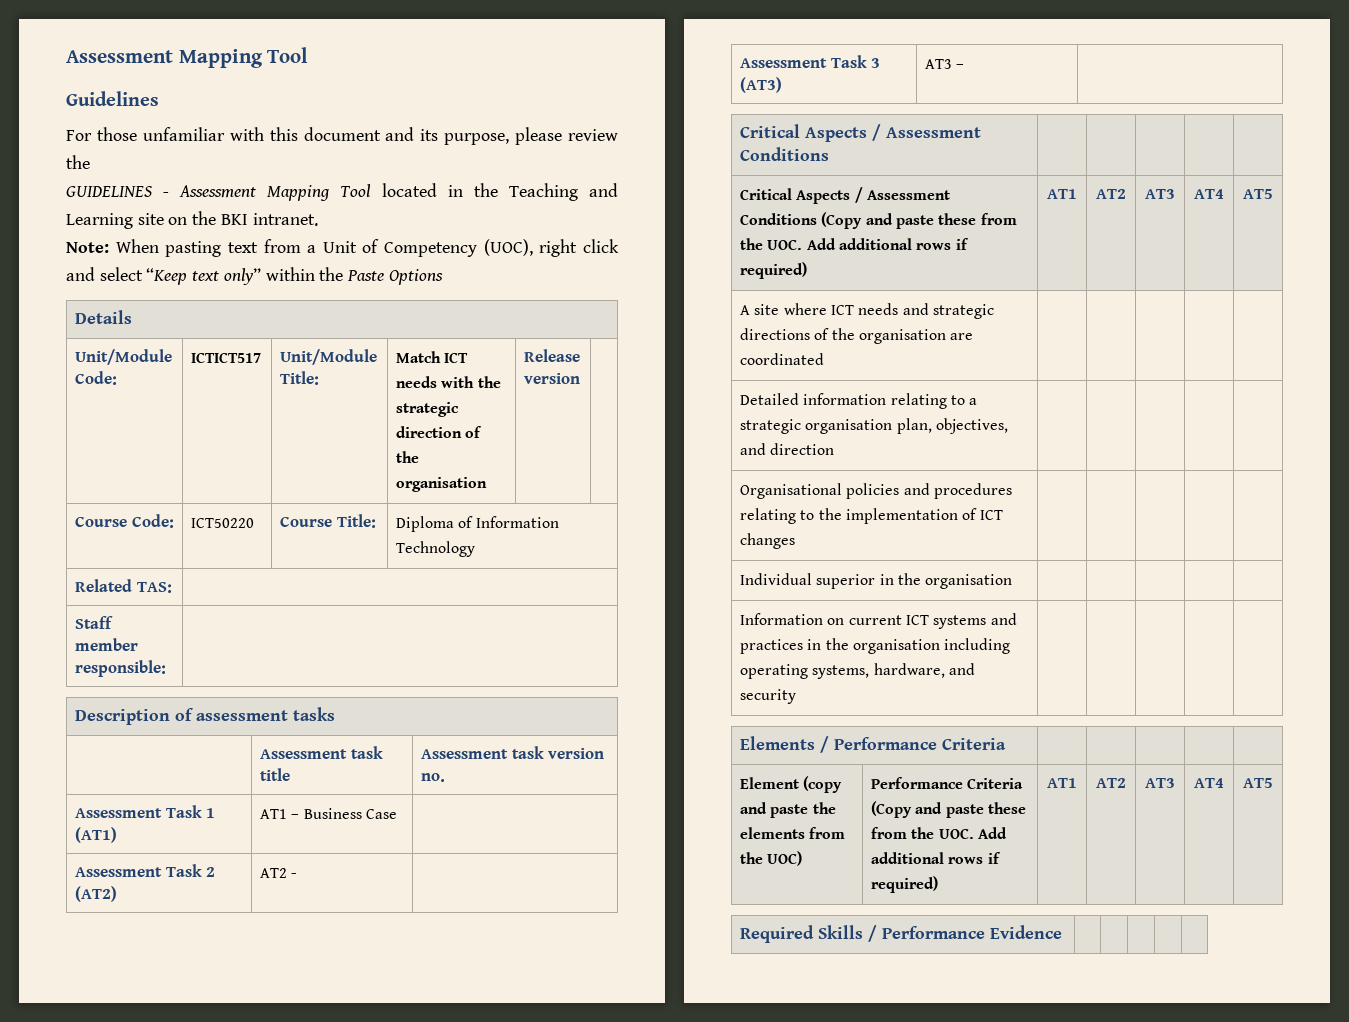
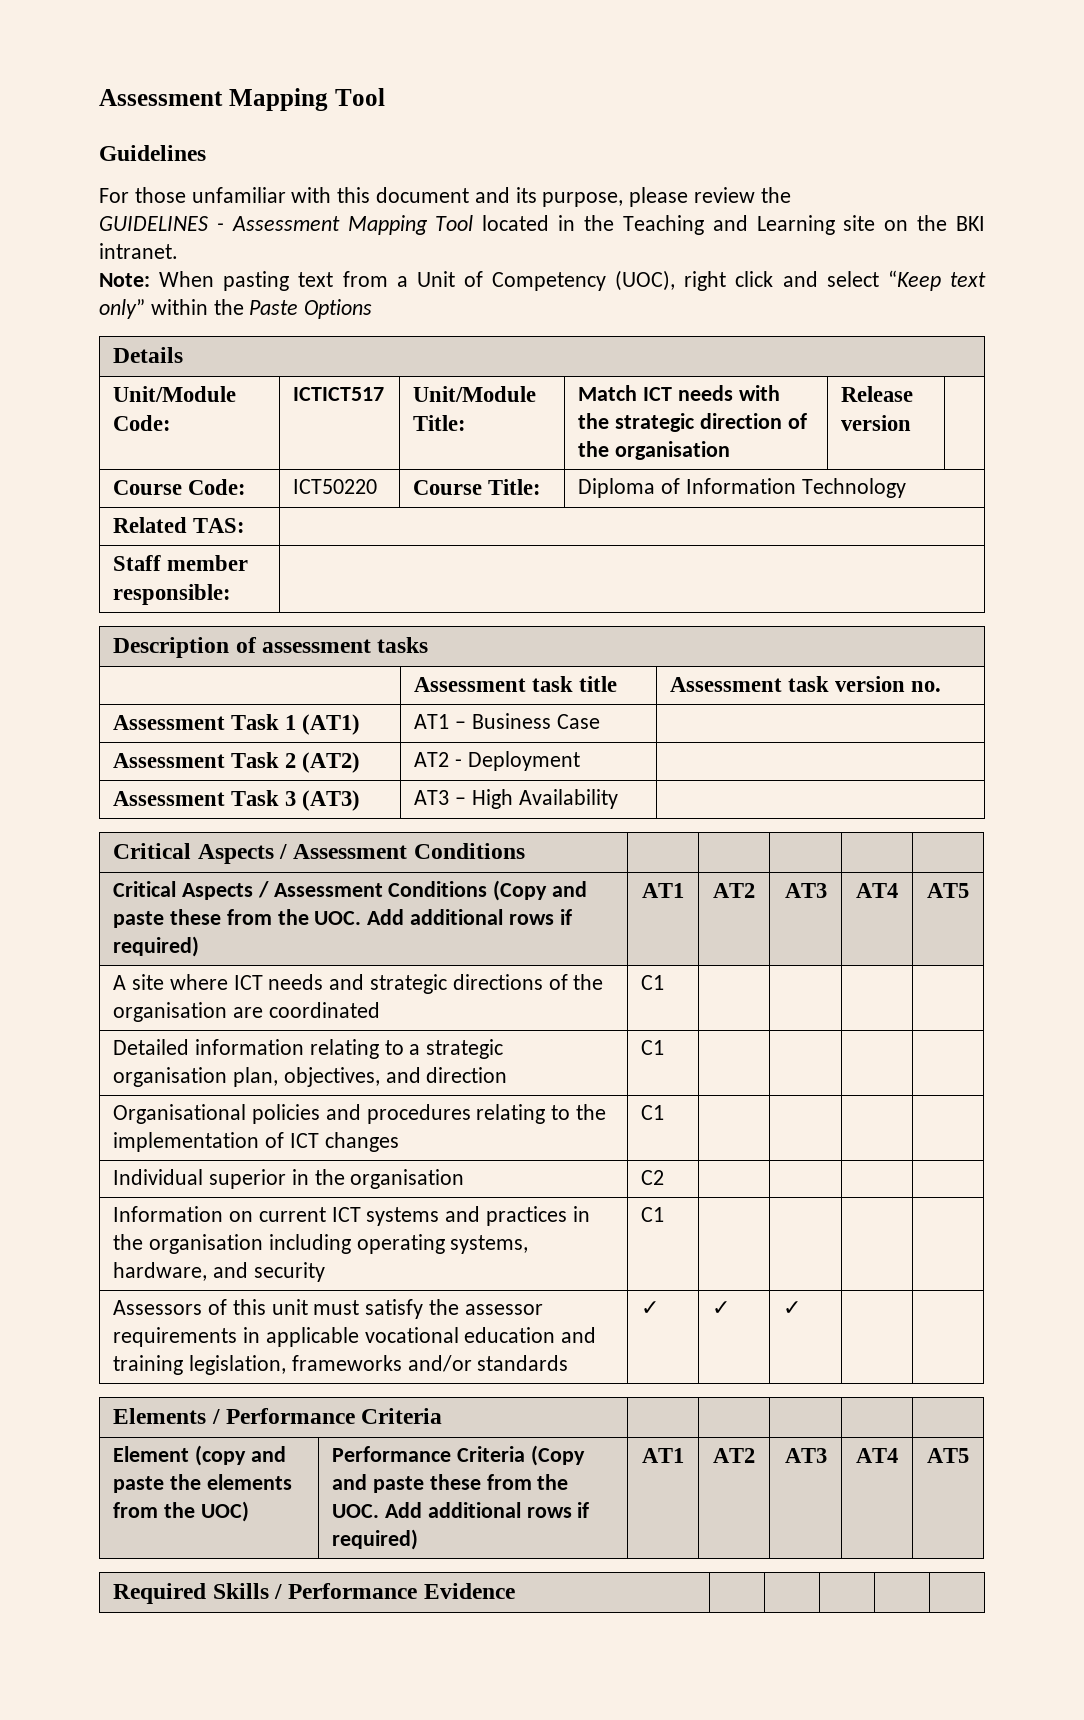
(298, 875) none -> [467,751,580,771] Deployment
(965, 66) none -> [471,789,618,809] High Availability
(824, 359) none -> [641,975,665,990] C1
(835, 449) none -> [641,1040,665,1055] C1
(795, 541) none -> [641,1105,665,1120] C1
(1013, 581) none -> [641,1170,665,1185] C2
(796, 696) | | -> [641,1207,665,1222] [113,1299,543,1319] [113,1327,597,1347] [113,1355,569,1375] [641,1301,660,1315] [712,1301,731,1315] [783,1301,802,1315] C1 | | | | // Assessors of this unit must satisfy the assessor requirements in applicable vocational education and training legislation, frameworks and/or standards | ✓ | ✓ | ✓

